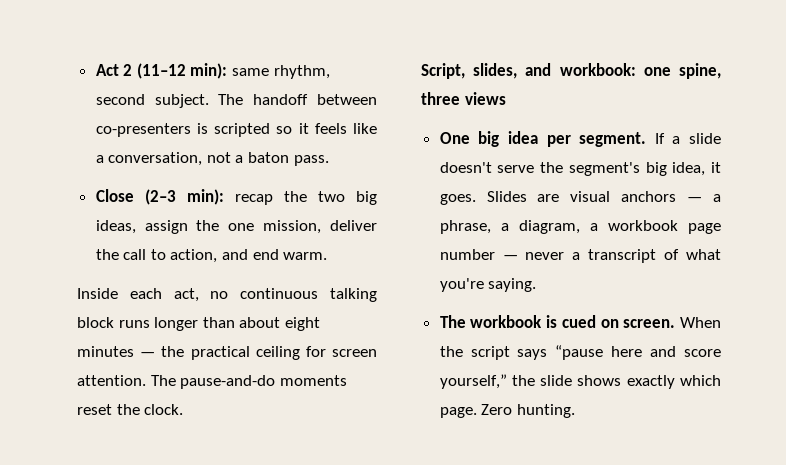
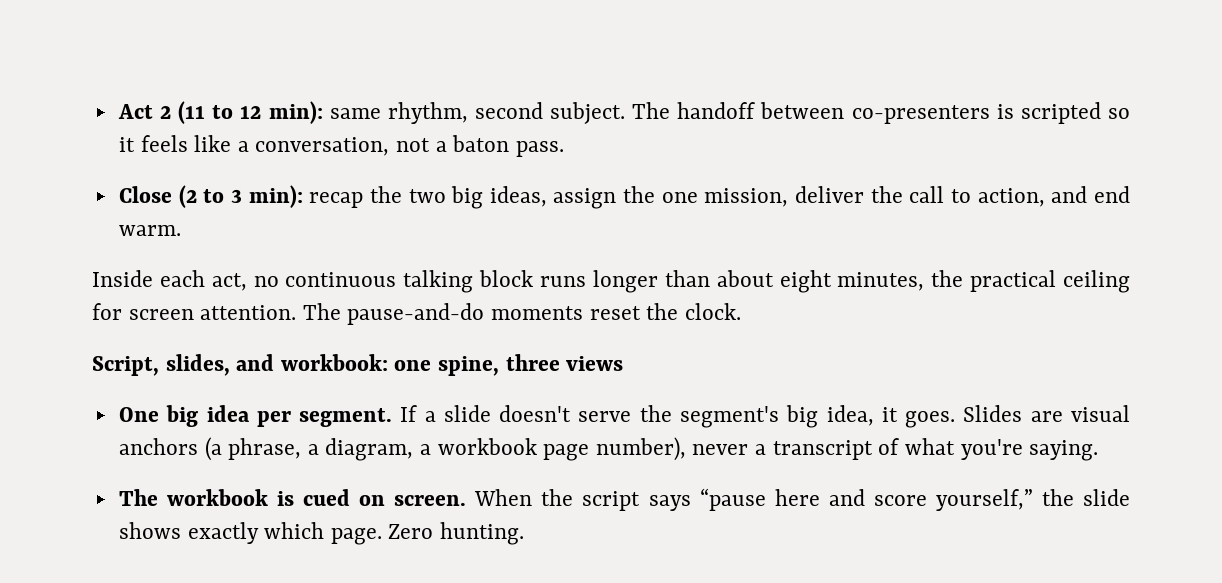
[136,63,186,79] (11–12 -> [178,101,262,124] (11 to 12
[144,189,176,205] (2–3 -> [178,185,242,208] (2 to 3
[77,346,156,357] minutes — -> [837,272,925,291] minutes,
[687,194,721,202] — a -> [204,437,222,461] (a
[439,249,518,260] number — -> [595,437,686,461] number),

